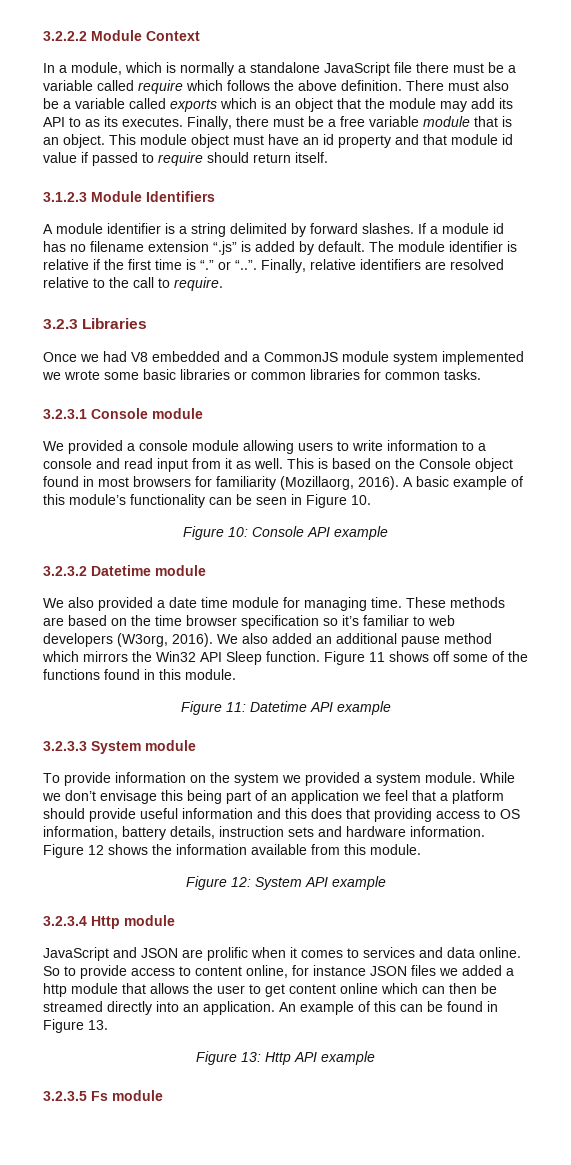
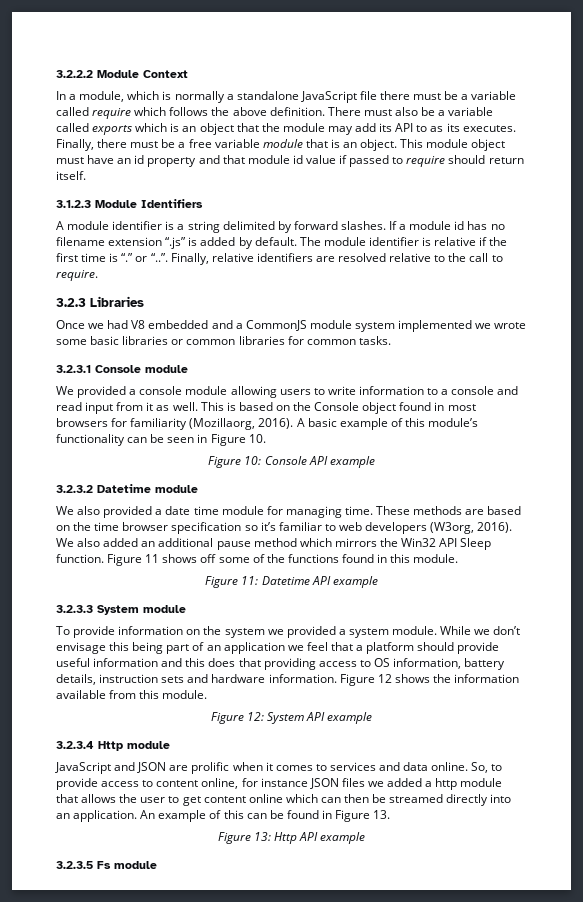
[43,966,60,976] So -> [471,762,489,773] So,

